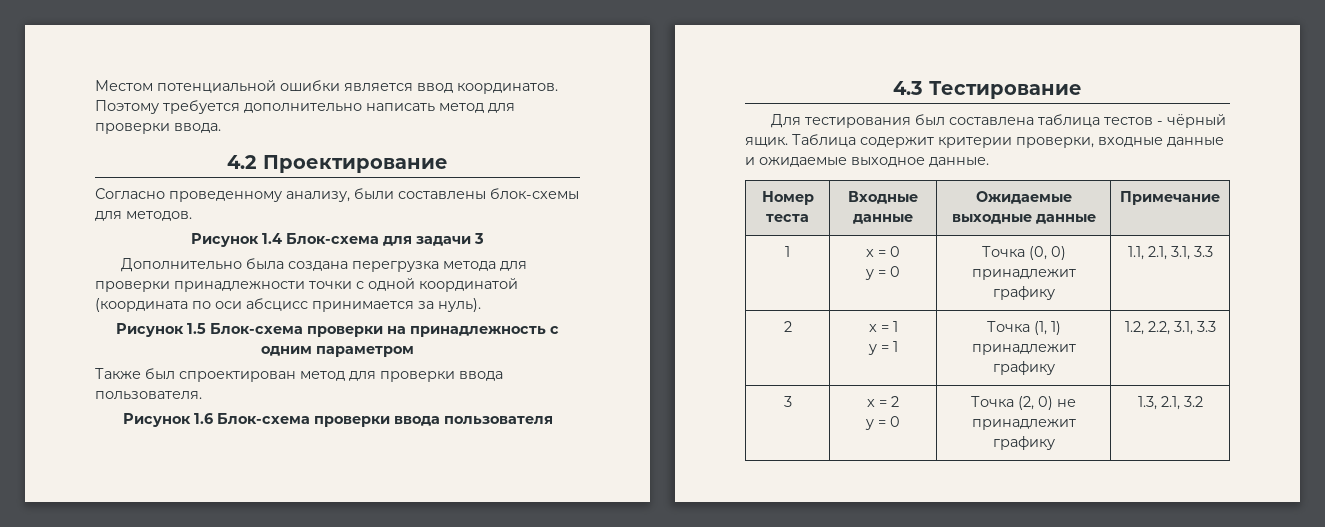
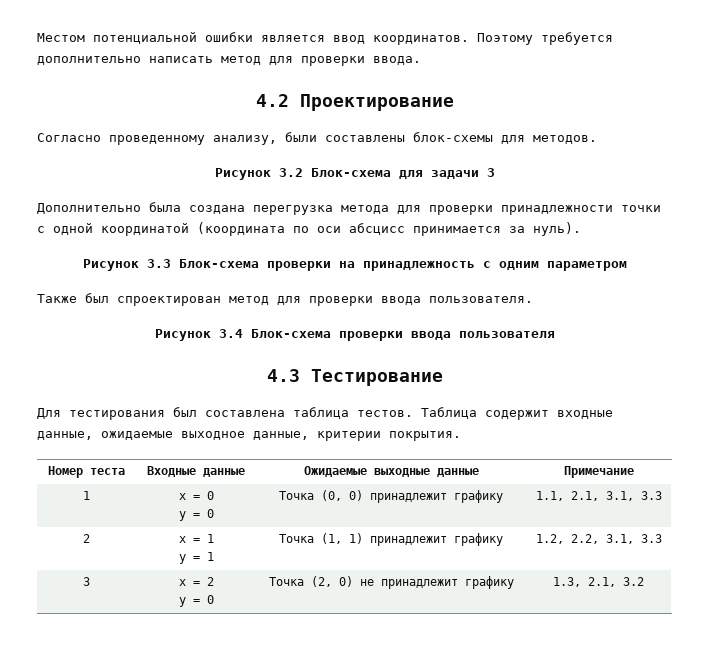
[262,233,282,244] 1.4 -> [278,168,303,177] 3.2
[187,323,206,334] 1.5 -> [146,259,171,268] 3.3
[193,413,213,424] 1.6 -> [218,329,243,338] 3.4
[1103,114,1226,128] [745,134,1224,148] [745,157,989,167] тестов - чёрный ящик. Таблица содержит критерии проверки, входные данные и ожидаемые выходное данные. -> [357,407,613,420] [37,431,461,441] тестов. Таблица содержит входные данные, ожидаемые выходное данные, критерии покрытия.

